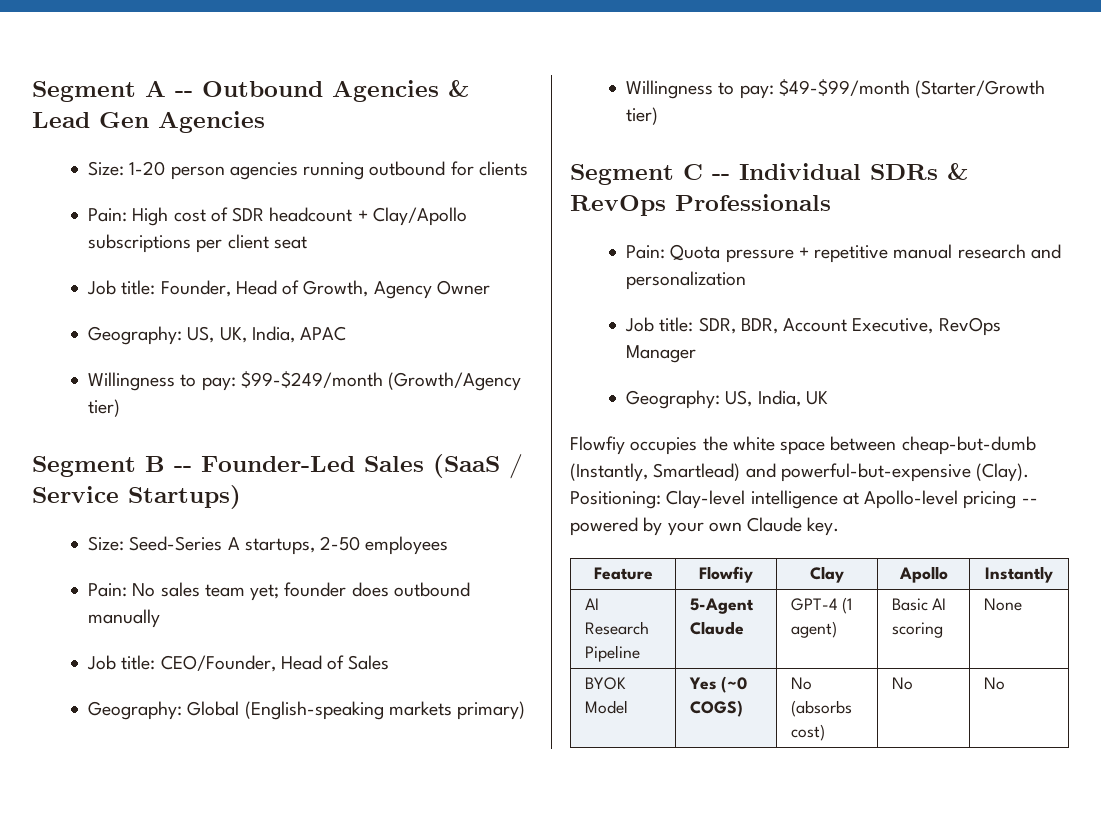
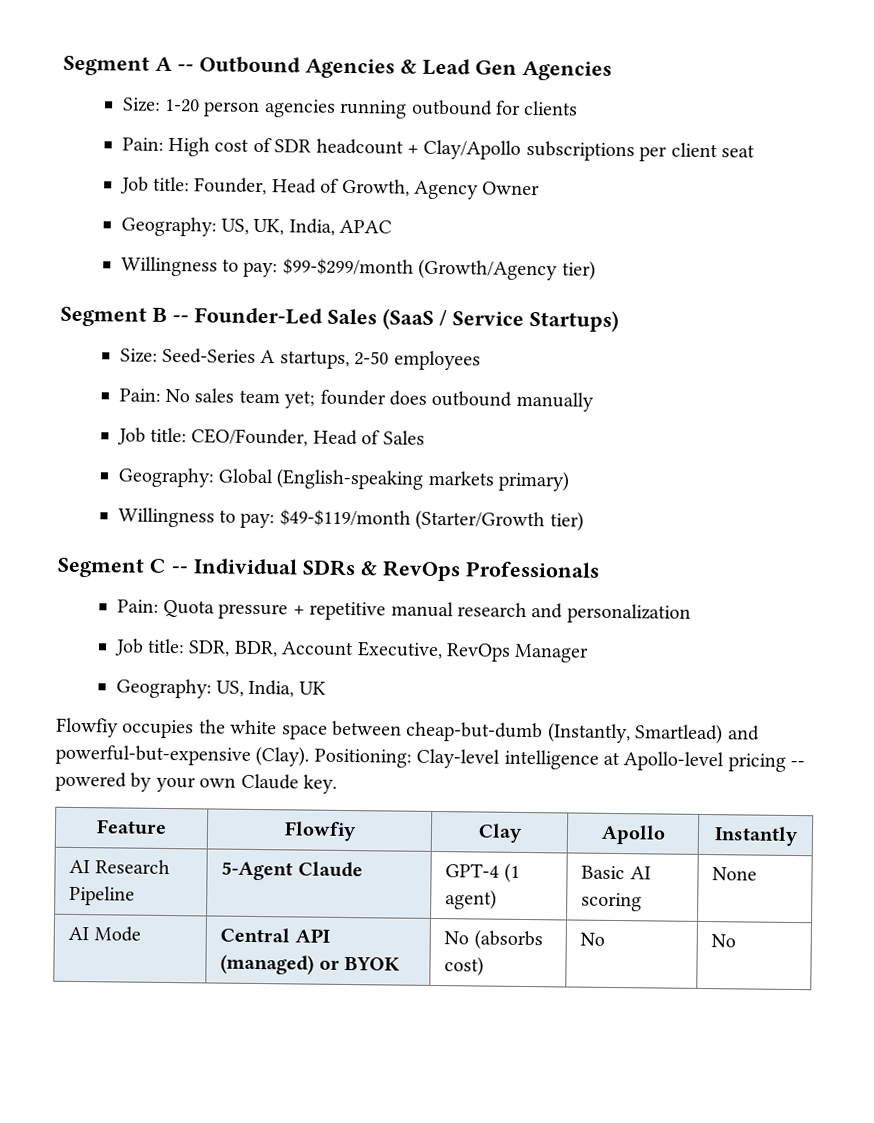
[240,371,383,389] $99-$249/month -> [282,258,414,276] $99-$299/month
[778,79,910,97] $49-$99/month -> [279,509,411,527] $49-$119/month
[584,677,626,690] [584,700,628,714] [688,676,748,693] [689,700,743,717] BYOK Model | Yes (~0 COGS) -> [68,926,141,942] [220,927,330,943] [220,954,401,975] AI Mode | Central API (managed) or BYOK

